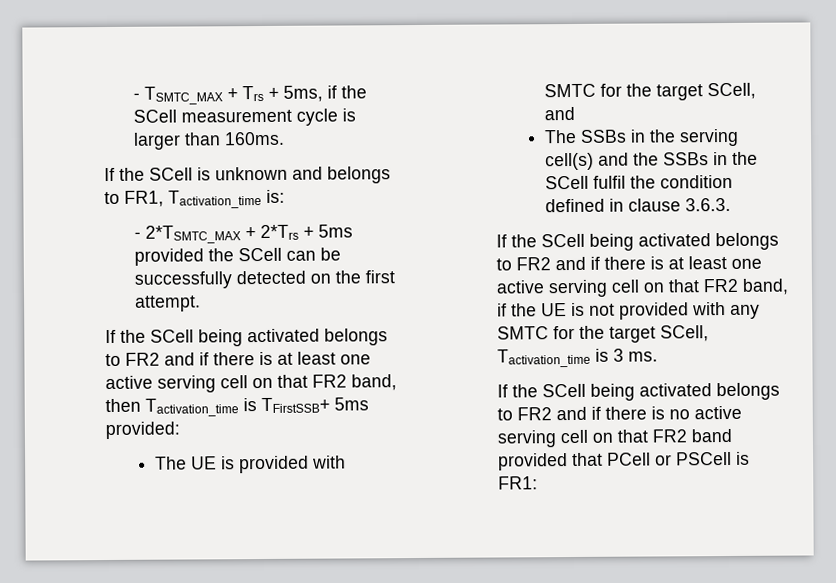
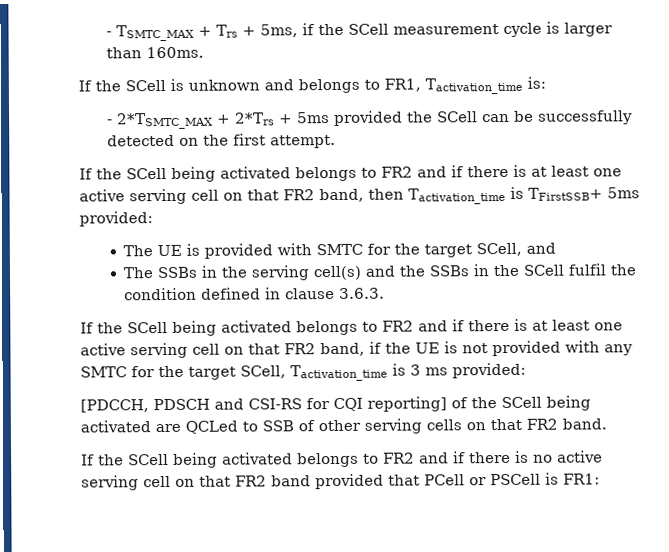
[628,351,659,362] ms. -> [425,362,527,379] [80,395,592,413] [80,418,608,434] ms provided: // [PDCCH, PDSCH and CSI-RS for CQI reporting] of the SCell being activated are QCLed to SSB of other serving cells on that FR2 band.

